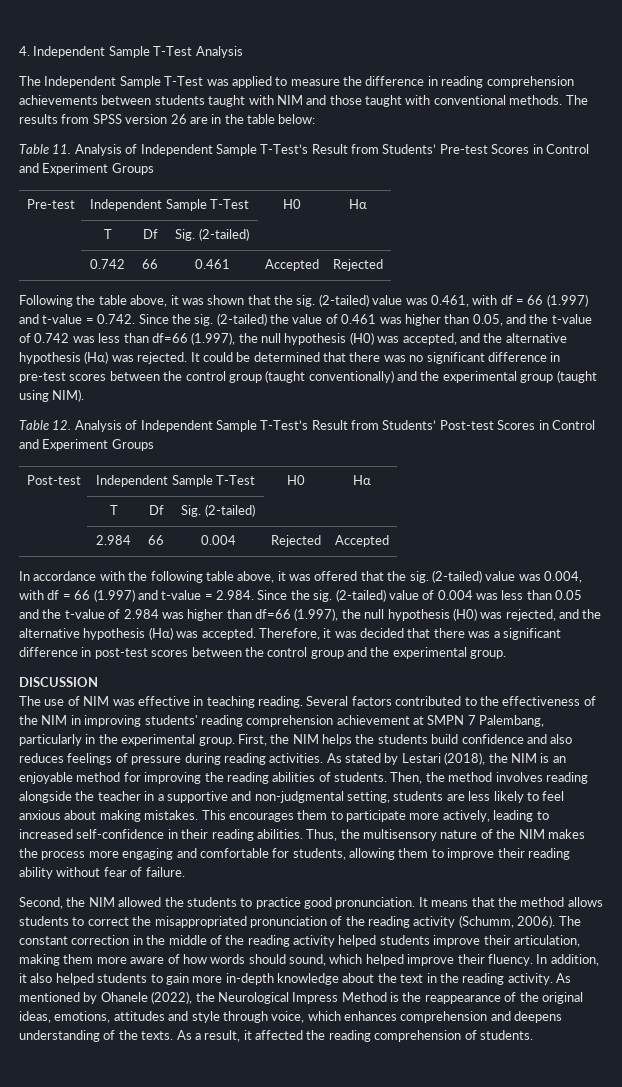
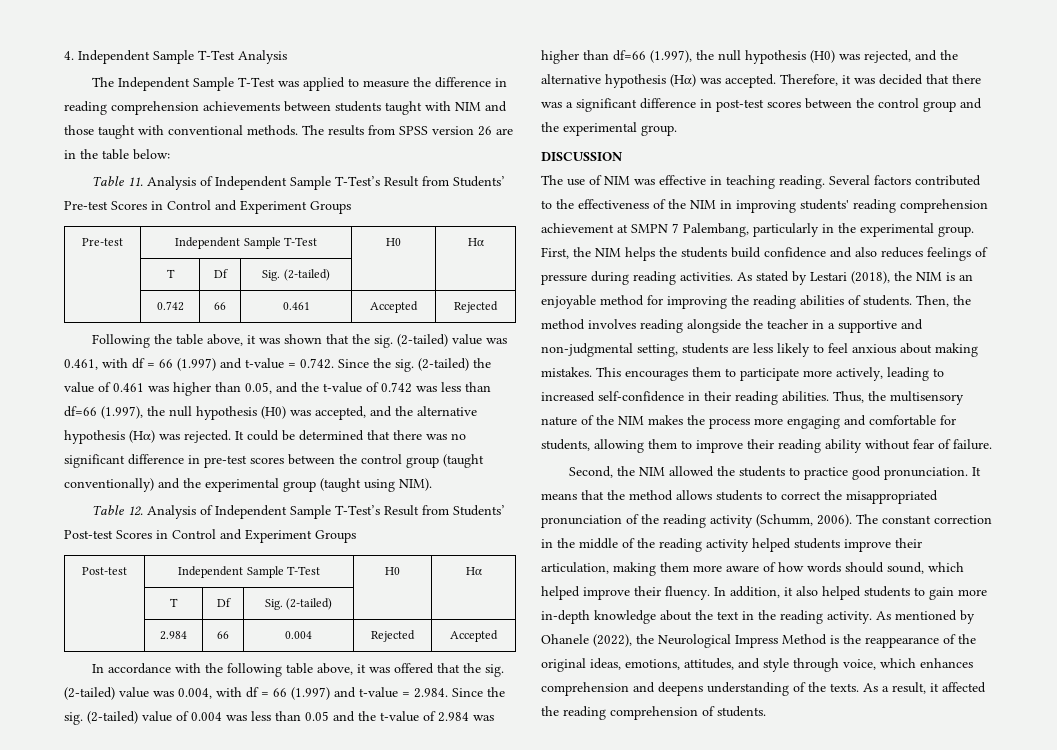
[113,1011,165,1021] attitudes -> [684,658,734,670] attitudes,

